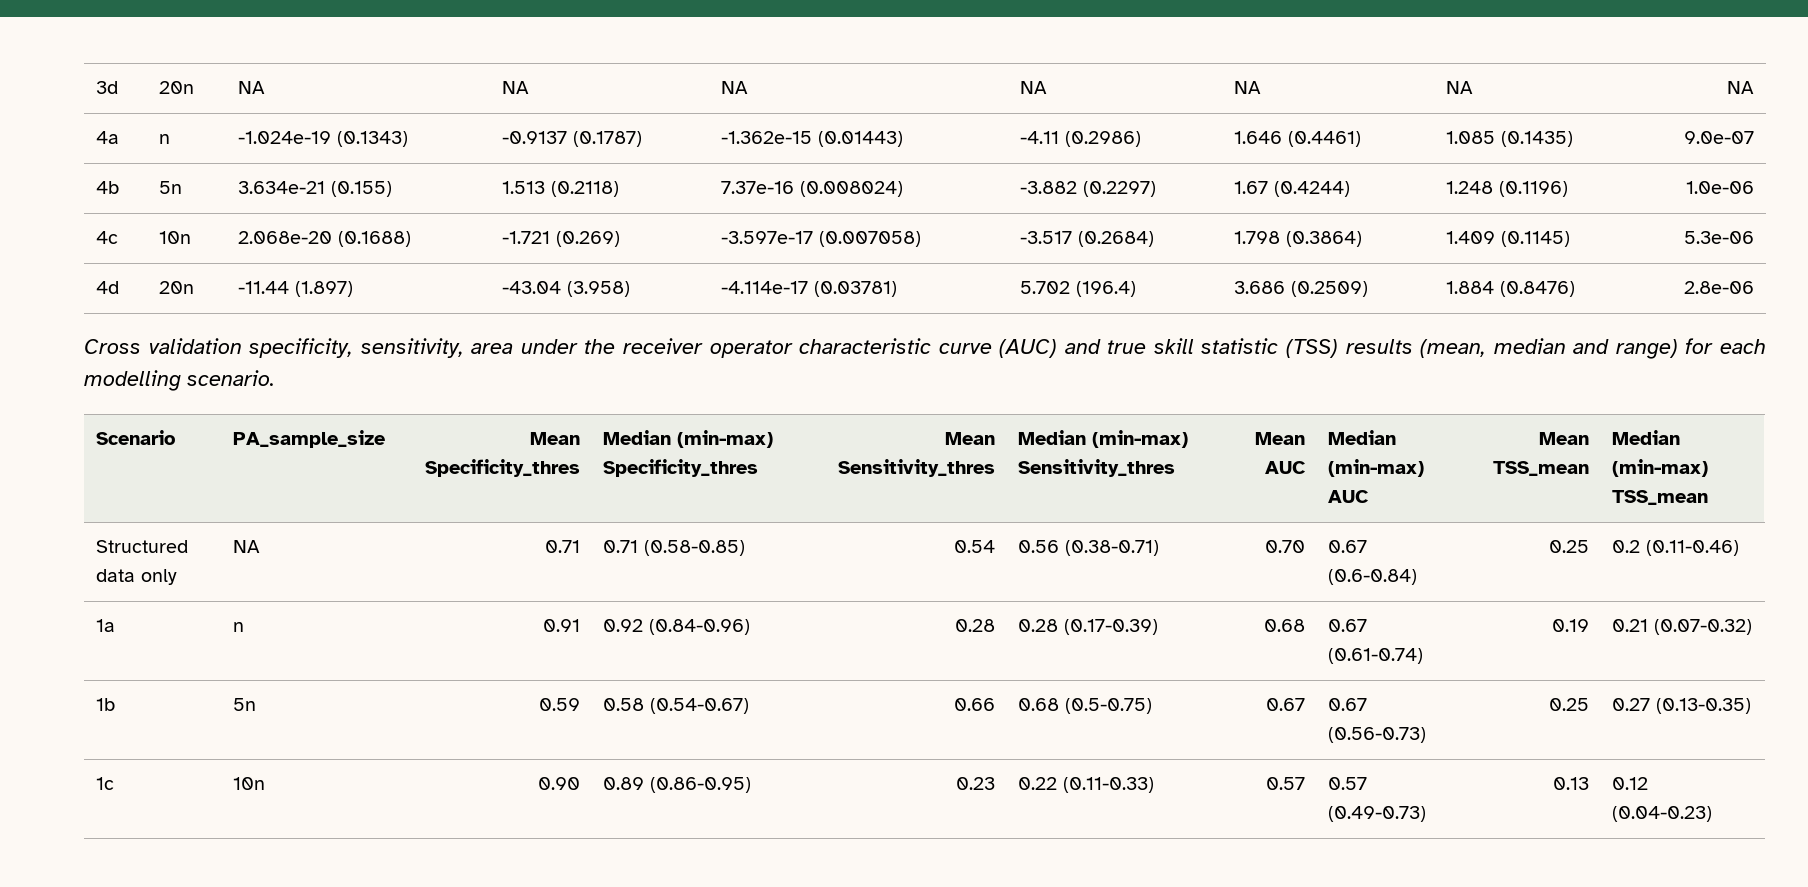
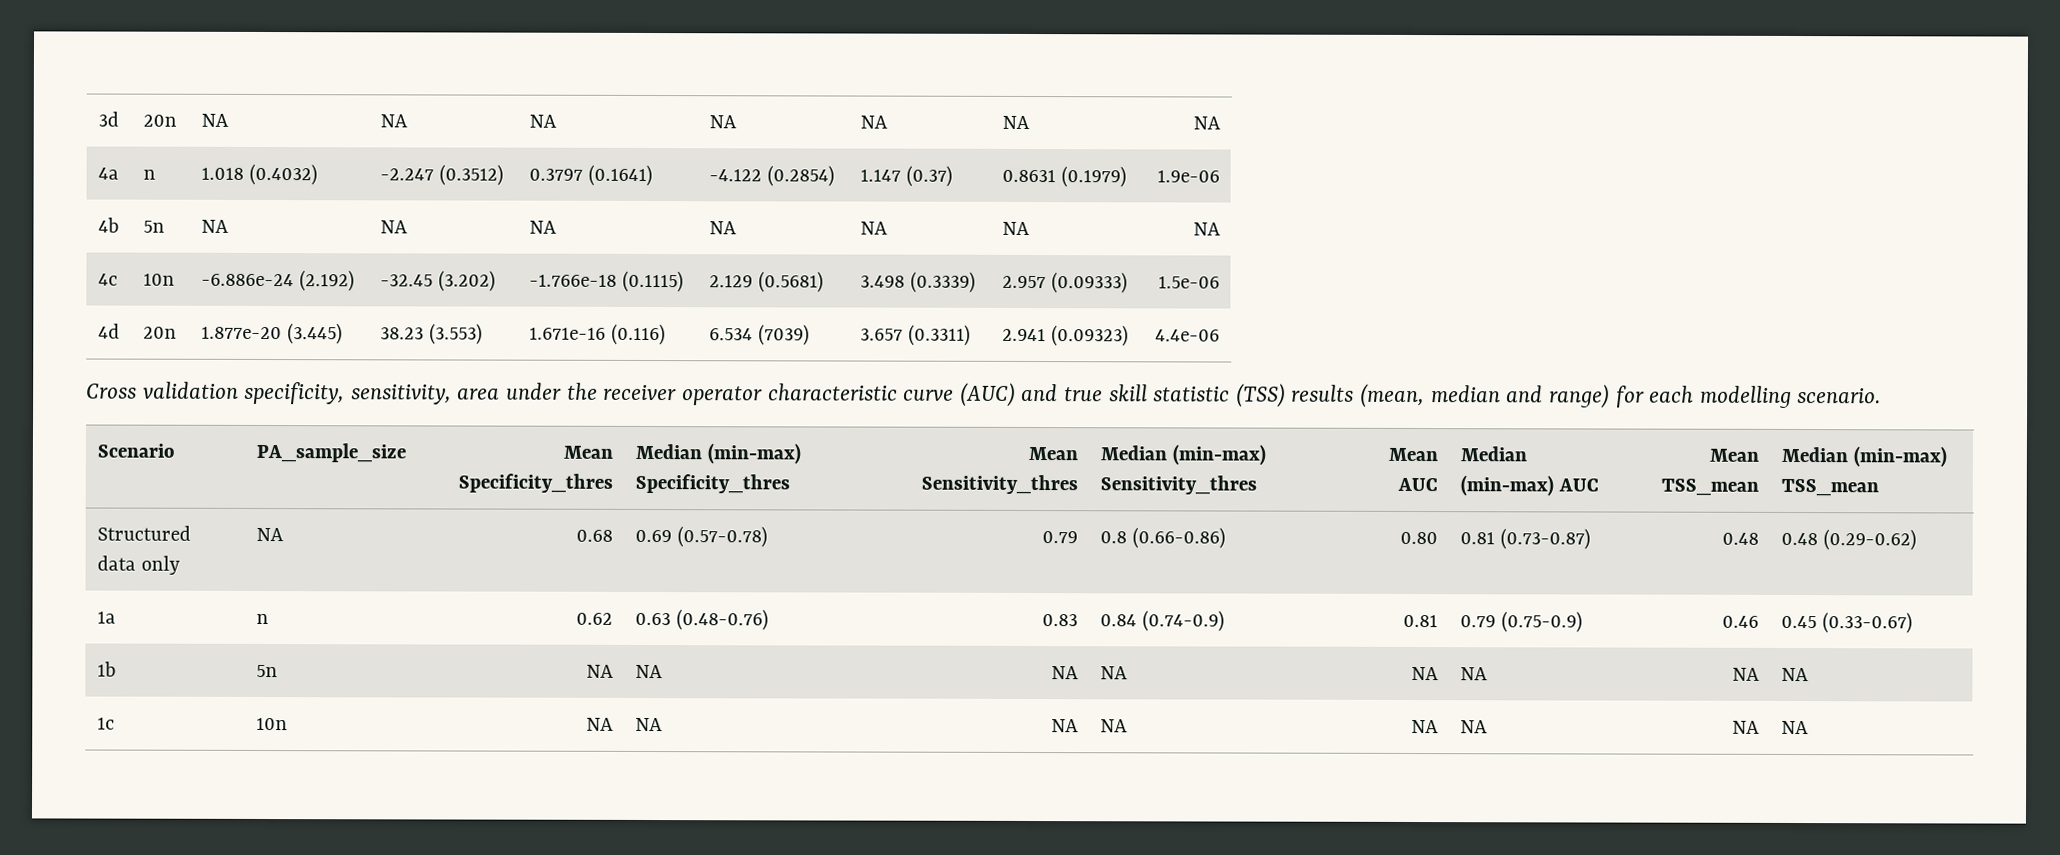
[238,131,409,147] [502,131,643,147] [721,131,904,147] [1020,131,1142,147] [1234,131,1362,147] [1446,131,1574,147] [1683,131,1754,144] [96,181,120,194] [159,181,183,194] [238,181,393,197] [502,181,620,197] [721,181,904,197] [1020,181,1157,197] [1234,181,1351,197] [1446,181,1569,197] [1685,181,1754,194] [96,231,119,244] [159,231,192,244] [238,231,412,247] [502,231,621,247] [721,231,922,247] [1020,231,1155,247] [1234,231,1363,247] [1446,231,1571,247] [1683,231,1754,244] [96,281,120,294] [159,281,195,294] [238,281,354,297] [502,281,631,297] [721,281,898,297] [1020,281,1137,297] [1234,281,1369,297] [1446,281,1576,297] [1683,281,1754,294] -1.024e-19 (0.1343) | -0.9137 (0.1787) | -1.362e-15 (0.01443) | -4.11 (0.2986) | 1.646 (0.4461) | 1.085 (0.1435) | 9.0e-07 // 4b | 5n | 3.634e-21 (0.155) | 1.513 (0.2118) | 7.37e-16 (0.008024) | -3.882 (0.2297) | 1.67 (0.4244) | 1.248 (0.1196) | 1.0e-06 // 4c | 10n | 2.068e-20 (0.1688) | -1.721 (0.269) | -3.597e-17 (0.007058) | -3.517 (0.2684) | 1.798 (0.3864) | 1.409 (0.1145) | 5.3e-06 // 4d | 20n | -11.44 (1.897) | -43.04 (3.958) | -4.114e-17 (0.03781) | 5.702 (196.4) | 3.686 (0.2509) | 1.884 (0.8476) | 2.8e-06 -> [200,163,318,186] [379,164,504,186] [528,164,653,187] [708,165,835,187] [859,165,953,187] [1001,166,1127,188] [1157,170,1221,183] [97,217,119,233] [142,220,165,233] [200,219,229,233] [379,220,408,234] [528,220,557,234] [708,221,737,235] [859,221,888,235] [1001,221,1030,235] [1193,222,1222,236] [97,273,118,286] [142,273,175,286] [200,270,355,292] [379,270,496,292] [528,270,684,293] [708,271,824,293] [859,271,976,293] [1001,272,1128,294] [1158,276,1221,289] [97,323,120,339] [142,326,177,339] [200,323,343,345] [379,323,483,345] [528,323,666,346] [708,324,810,346] [859,324,971,346] [1001,325,1129,347] [1155,329,1221,342] 1.018 (0.4032) | -2.247 (0.3512) | 0.3797 (0.1641) | -4.122 (0.2854) | 1.147 (0.37) | 0.8631 (0.1979) | 1.9e-06 // 4b | 5n | NA | NA | NA | NA | NA | NA | NA // 4c | 10n | -6.886e-24 (2.192) | -32.45 (3.202) | -1.766e-18 (0.1115) | 2.129 (0.5681) | 3.498 (0.3339) | 2.957 (0.09333) | 1.5e-06 // 4d | 20n | 1.877e-20 (3.445) | 38.23 (3.553) | 1.671e-16 (0.116) | 6.534 (7039) | 3.657 (0.3311) | 2.941 (0.09323) | 4.4e-06
[544,540,580,553] [603,540,746,556] [953,540,995,553] [1018,540,1160,556] [1264,540,1305,553] [1328,540,1368,553] [1328,569,1418,585] [1548,540,1589,553] [1612,540,1740,556] [96,619,116,632] [233,622,245,632] [542,619,580,632] [603,619,751,635] [954,619,995,632] [1018,619,1159,635] [1263,619,1305,632] [1328,619,1368,632] [1328,648,1424,664] [1551,619,1589,632] [1612,619,1753,635] [96,698,116,711] [233,698,257,711] [538,698,580,711] [603,698,750,714] [953,698,995,711] [1018,698,1153,714] [1265,698,1305,711] [1328,698,1368,711] [1328,727,1427,743] [1548,698,1589,711] [1612,698,1752,714] [96,777,115,790] [233,777,266,790] [537,777,580,790] [603,777,752,793] [955,777,995,790] [1018,777,1155,793] [1265,777,1305,790] [1328,777,1368,790] [1328,806,1427,822] [1552,777,1589,790] [1612,777,1649,790] [1612,806,1713,822] 0.71 | 0.71 (0.58-0.85) | 0.54 | 0.56 (0.38-0.71) | 0.70 | 0.67 (0.6-0.84) | 0.25 | 0.2 (0.11-0.46) // 1a | n | 0.91 | 0.92 (0.84-0.96) | 0.28 | 0.28 (0.17-0.39) | 0.68 | 0.67 (0.61-0.74) | 0.19 | 0.21 (0.07-0.32) // 1b | 5n | 0.59 | 0.58 (0.54-0.67) | 0.66 | 0.68 (0.5-0.75) | 0.67 | 0.67 (0.56-0.73) | 0.25 | 0.27 (0.13-0.35) // 1c | 10n | 0.90 | 0.89 (0.86-0.95) | 0.23 | 0.22 (0.11-0.33) | 0.57 | 0.57 (0.49-0.73) | 0.13 | 0.12 (0.04-0.23) -> [576,529,614,542] [634,526,768,548] [1042,531,1079,544] [1099,527,1226,549] [1400,531,1439,545] [1459,528,1591,550] [1722,532,1760,545] [1780,529,1917,551] [96,611,116,624] [255,613,269,625] [576,612,614,625] [634,609,769,631] [1042,614,1079,627] [1099,610,1225,632] [1403,614,1439,628] [1459,611,1583,633] [1722,615,1760,628] [1780,612,1913,634] [96,661,116,677] [255,664,278,678] [586,664,615,678] [634,664,663,679] [1051,666,1080,680] [1099,666,1128,680] [1411,666,1440,681] [1459,667,1488,681] [1732,667,1761,681] [1780,667,1809,682] [96,717,115,730] [255,717,288,731] [586,717,615,731] [634,717,663,732] [1051,719,1080,733] [1099,719,1128,733] [1411,719,1440,734] [1459,720,1488,734] [1732,720,1761,734] [1780,720,1809,735] 0.68 | 0.69 (0.57-0.78) | 0.79 | 0.8 (0.66-0.86) | 0.80 | 0.81 (0.73-0.87) | 0.48 | 0.48 (0.29-0.62) // 1a | n | 0.62 | 0.63 (0.48-0.76) | 0.83 | 0.84 (0.74-0.9) | 0.81 | 0.79 (0.75-0.9) | 0.46 | 0.45 (0.33-0.67) // 1b | 5n | NA | NA | NA | NA | NA | NA | NA | NA // 1c | 10n | NA | NA | NA | NA | NA | NA | NA | NA

